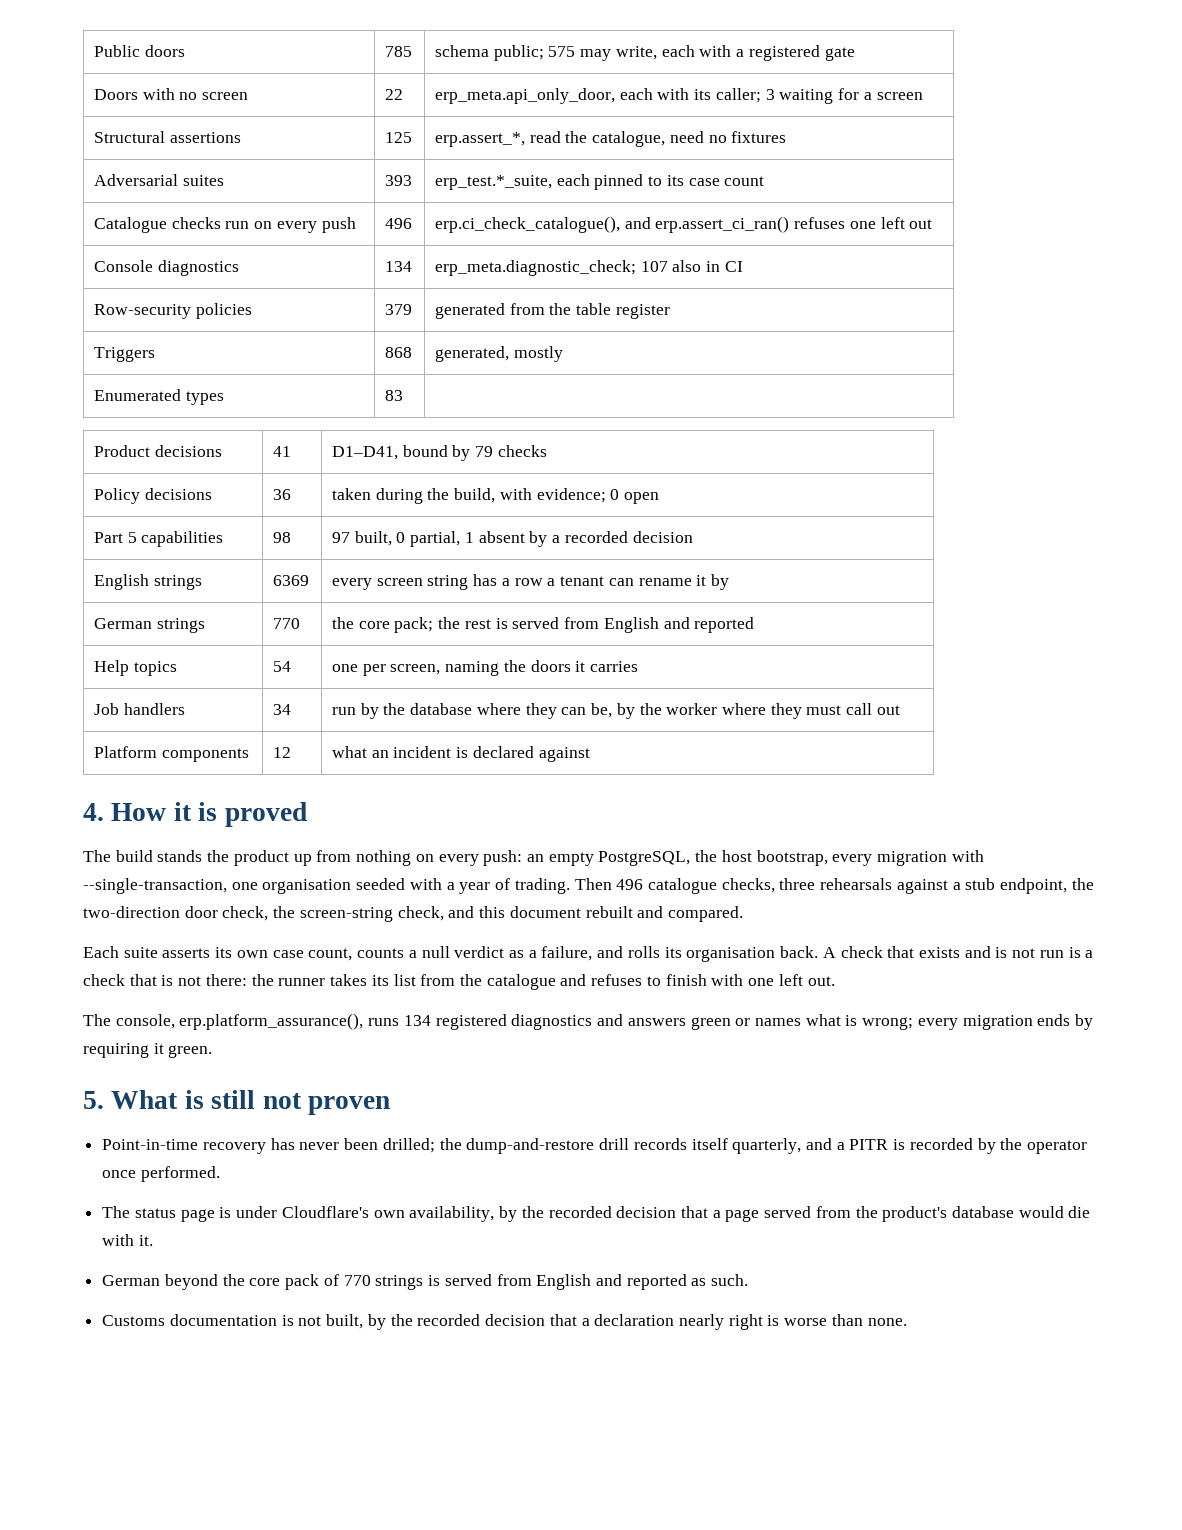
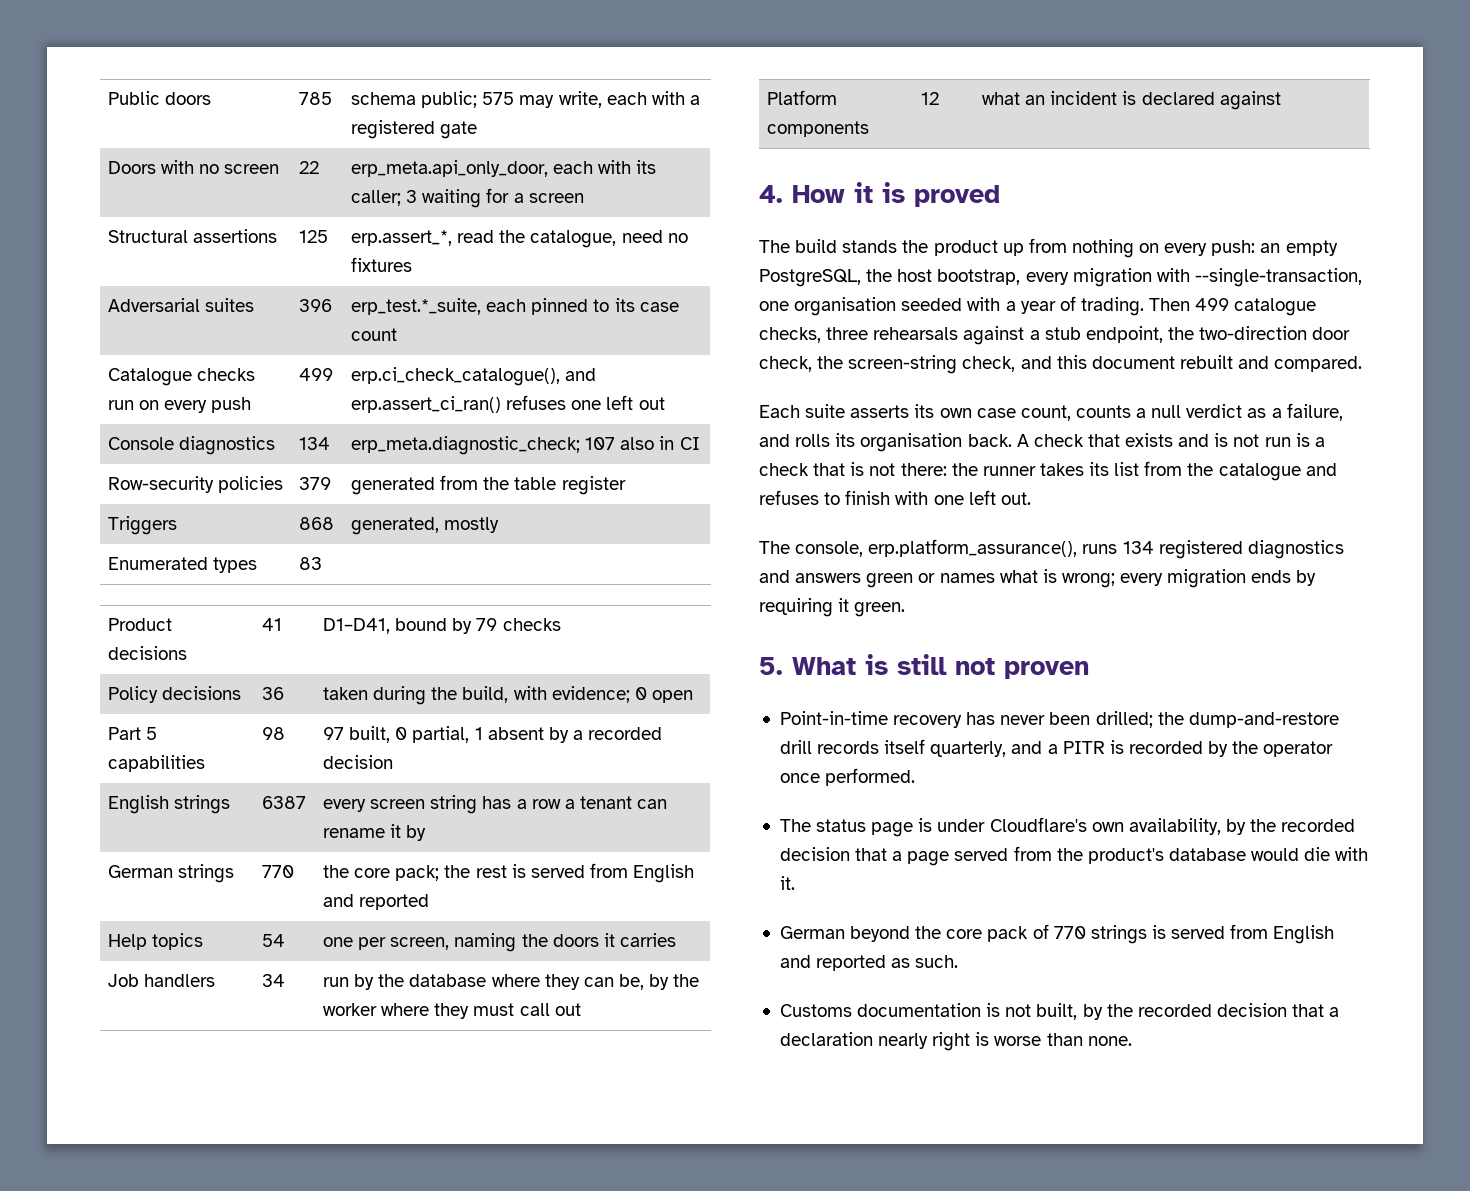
[385,175,413,186] 393 -> [299,299,333,312] 396
[385,218,413,229] 496 -> [299,368,334,381] 499
[273,575,310,586] 6369 -> [262,796,307,809] 6387
[616,879,644,890] 496 -> [1195,298,1230,311] 499

